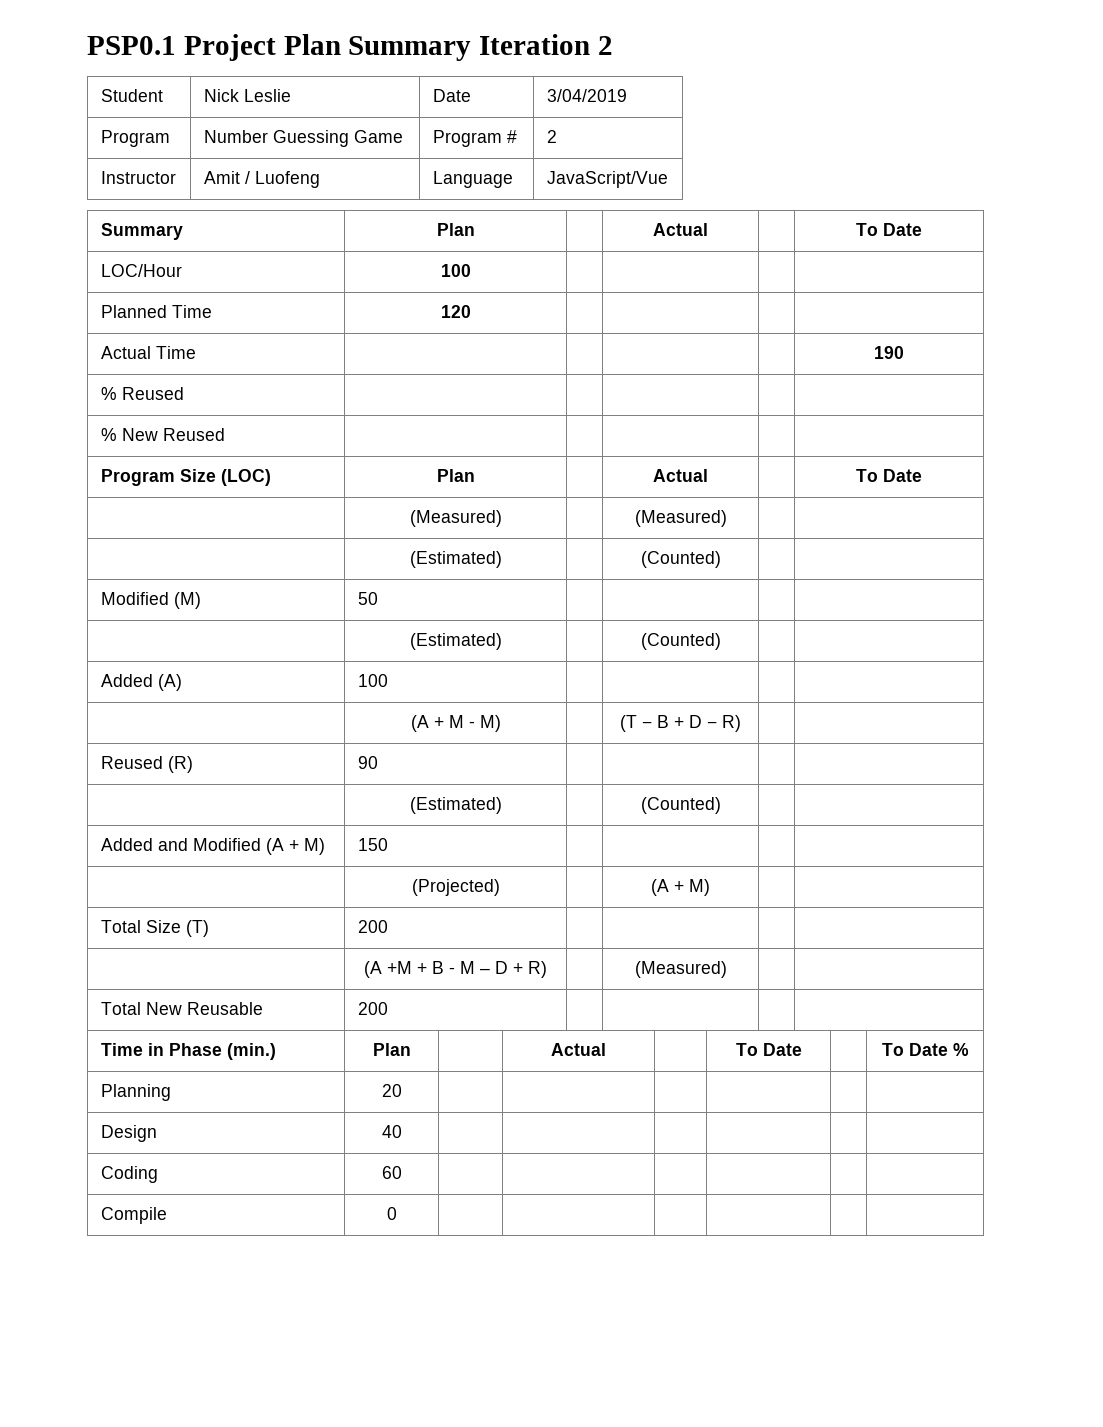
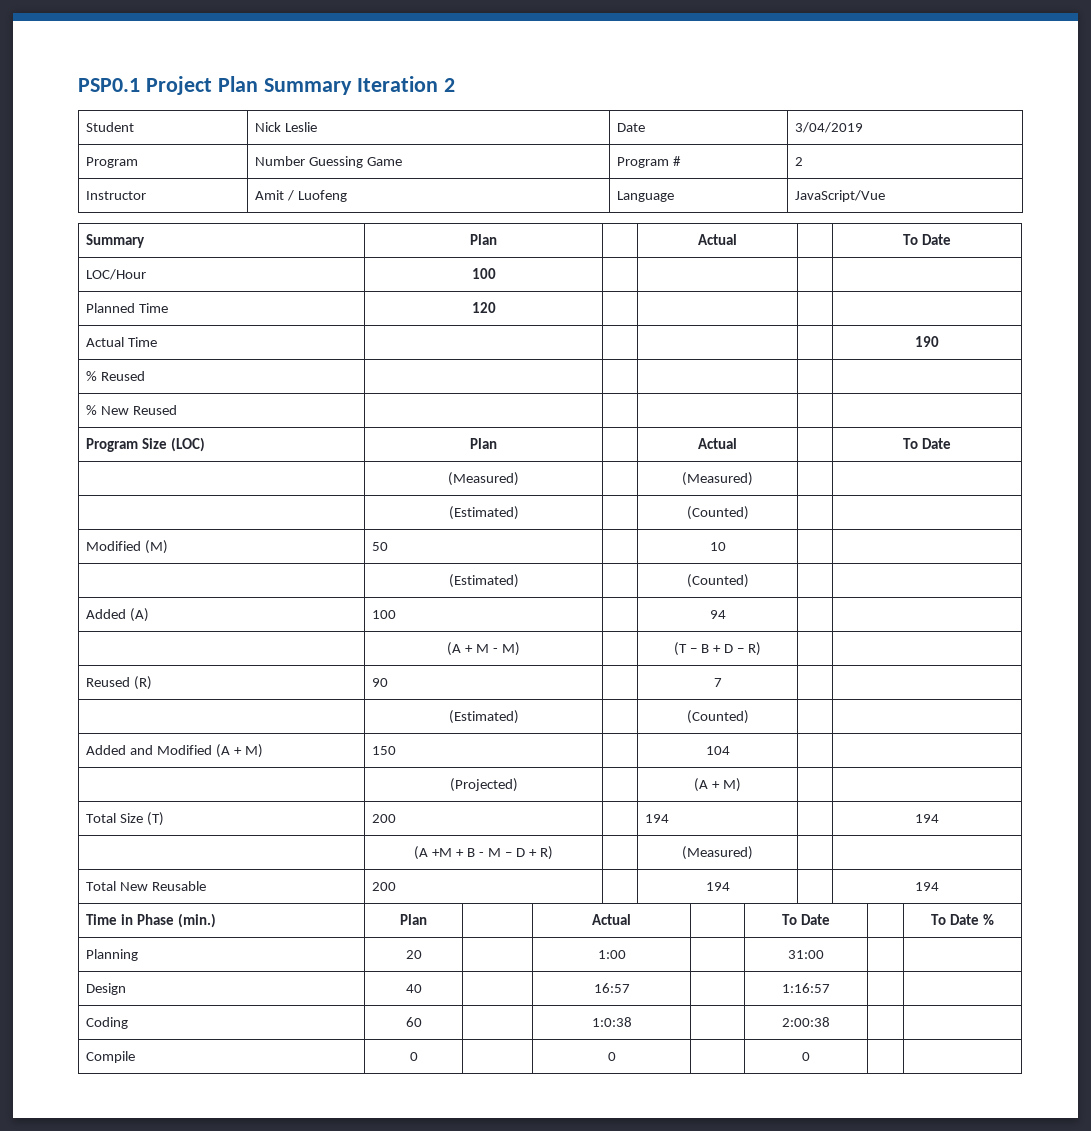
(378, 598) none -> [709,542,726,551] 10
(388, 680) none -> [709,610,726,619] 94
(378, 762) none -> [713,678,722,687] 7
(388, 844) none -> [705,746,730,755] 104
(388, 926) | | -> [645,814,670,823] [915,814,940,823] 194 | | 194
(388, 1008) | | -> [705,882,730,891] [915,882,940,891] 194 | | 194
(402, 1090) | | -> [597,950,626,959] [788,950,824,959] 1:00 | | 31:00
(402, 1131) | | -> [593,983,630,993] [782,983,830,993] 16:57 | | 1:16:57
(402, 1172) | | -> [591,1017,632,1027] [782,1017,830,1027] 1:0:38 | | 2:00:38
(397, 1213) | | -> [607,1052,616,1061] [802,1052,810,1061] 0 | | 0

